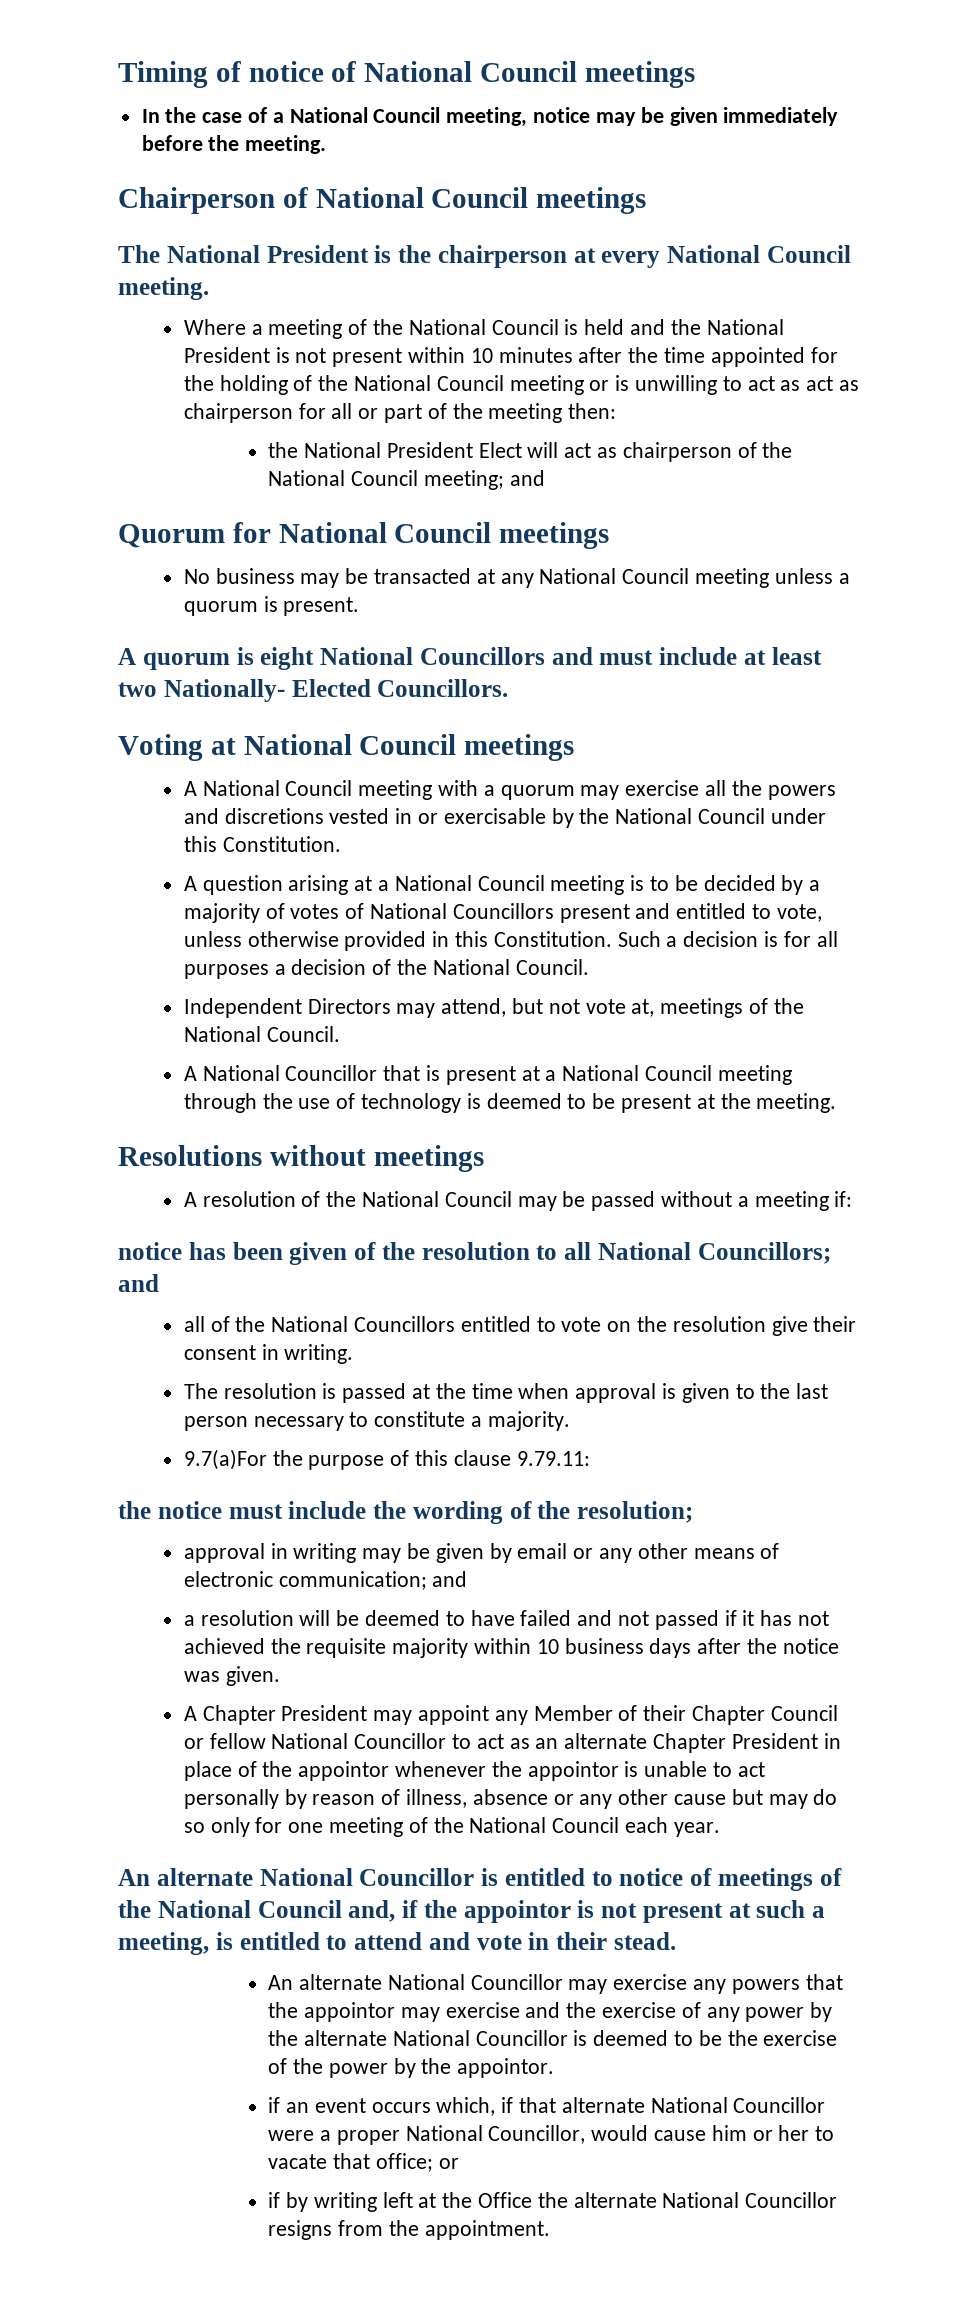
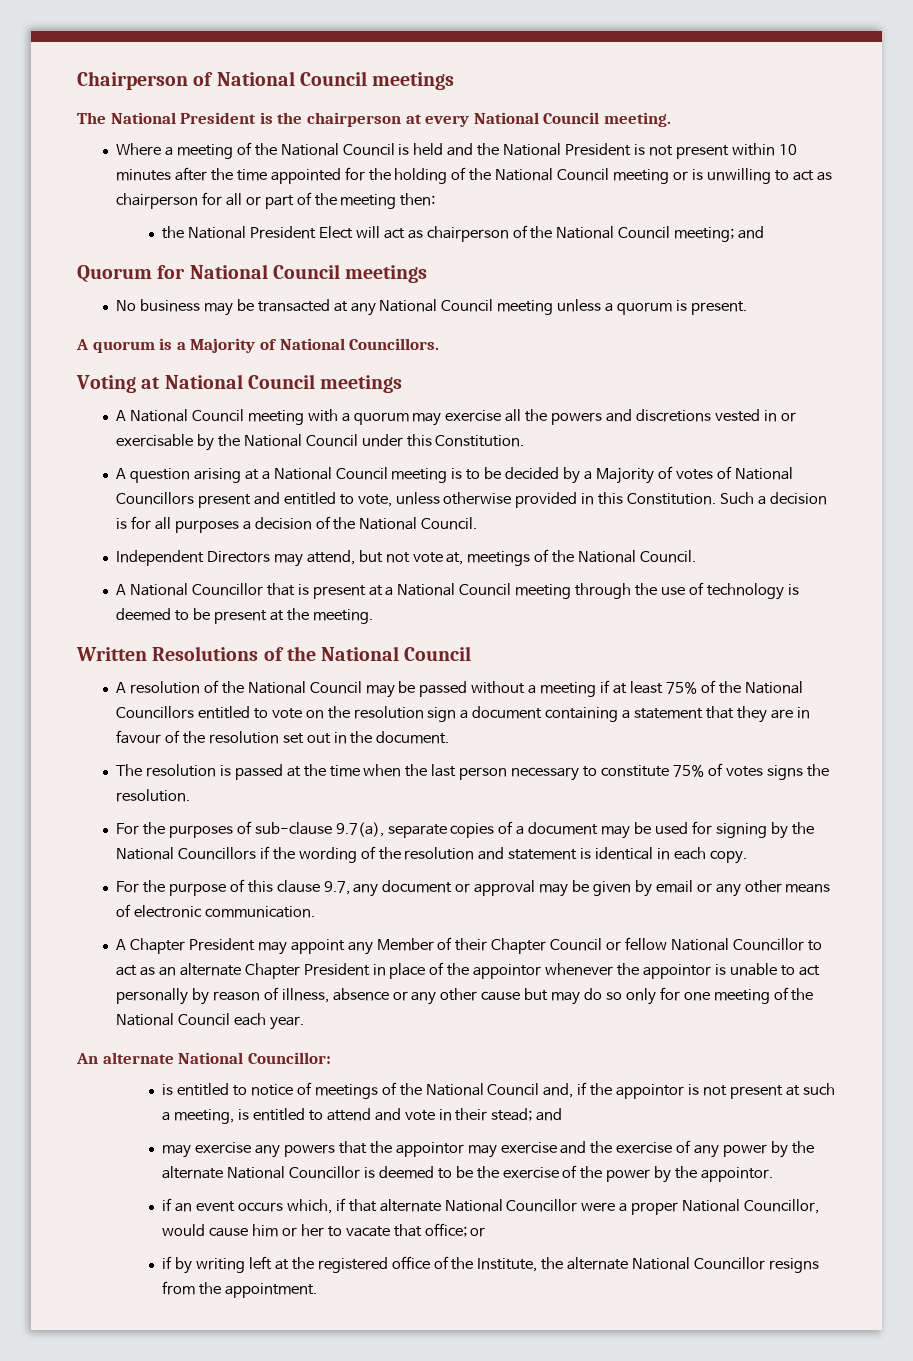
[118,61,695,88] [141,107,839,127] [141,135,327,154] Timing of notice of National Council meetings // In the case of a National Council meeting, notice may be given immediately before the meeting. // -> (77, 80) none
[806,376,860,391] act as -> (832, 176) none
[260,647,822,670] [118,679,371,702] eight National Councillors and must include at least two Nationally- Elected -> [176,338,345,353] a Majority of National
[183,903,260,923] majority -> [595,467,654,484] Majority
[118,1145,484,1172] Resolutions without meetings -> [76,646,472,661] Written Resolutions of the National Council
[834,1191,853,1207] [118,1242,831,1265] [118,1274,159,1292] [183,1316,205,1332] if: // notice has been given of the resolution to all National Councillors; and // all -> [600,680,697,694] if at least 75%
[771,1316,857,1336] [183,1344,354,1364] give their consent in writing. -> [427,706,810,723] [116,730,450,744] sign a document containing a statement that they are in favour of the resolution set out in the document.
[575,1383,755,1403] approval is given to -> (402, 770) none
[471,1411,570,1431] [183,1449,267,1470] a majority. // 9.7(a)For -> [672,763,829,780] [116,789,191,802] [116,821,814,839] [116,846,747,864] [116,881,140,893] 75% of votes signs the resolution. // For the purposes of sub-clause 9.7(a), separate copies of a document may be used for signing by the National Councillors if the wording of the resolution and statement is identical in each copy. // For
[516,1451,590,1466] [118,1501,693,1524] [183,1543,357,1563] 9.79.11: // the notice must include the wording of the resolution; // approval in writing -> [323,880,536,897] 9.7, any document or approval
[278,1571,468,1590] [183,1610,830,1630] [183,1638,839,1658] [183,1666,280,1686] communication; and // a resolution will be deemed to have failed and not passed if it has not achieved the requisite majority within 10 business days after the notice was given. -> [204,906,315,918] communication.
[359,1868,475,1886] Councillor -> [247,1052,331,1064] Councillor: //
[613,1932,676,1950] [268,1974,563,1990] stead. // An alternate National Councillor -> [491,1108,563,1121] stead; and //
[477,2192,532,2208] Office -> [317,1256,538,1273] registered office of the Institute,

